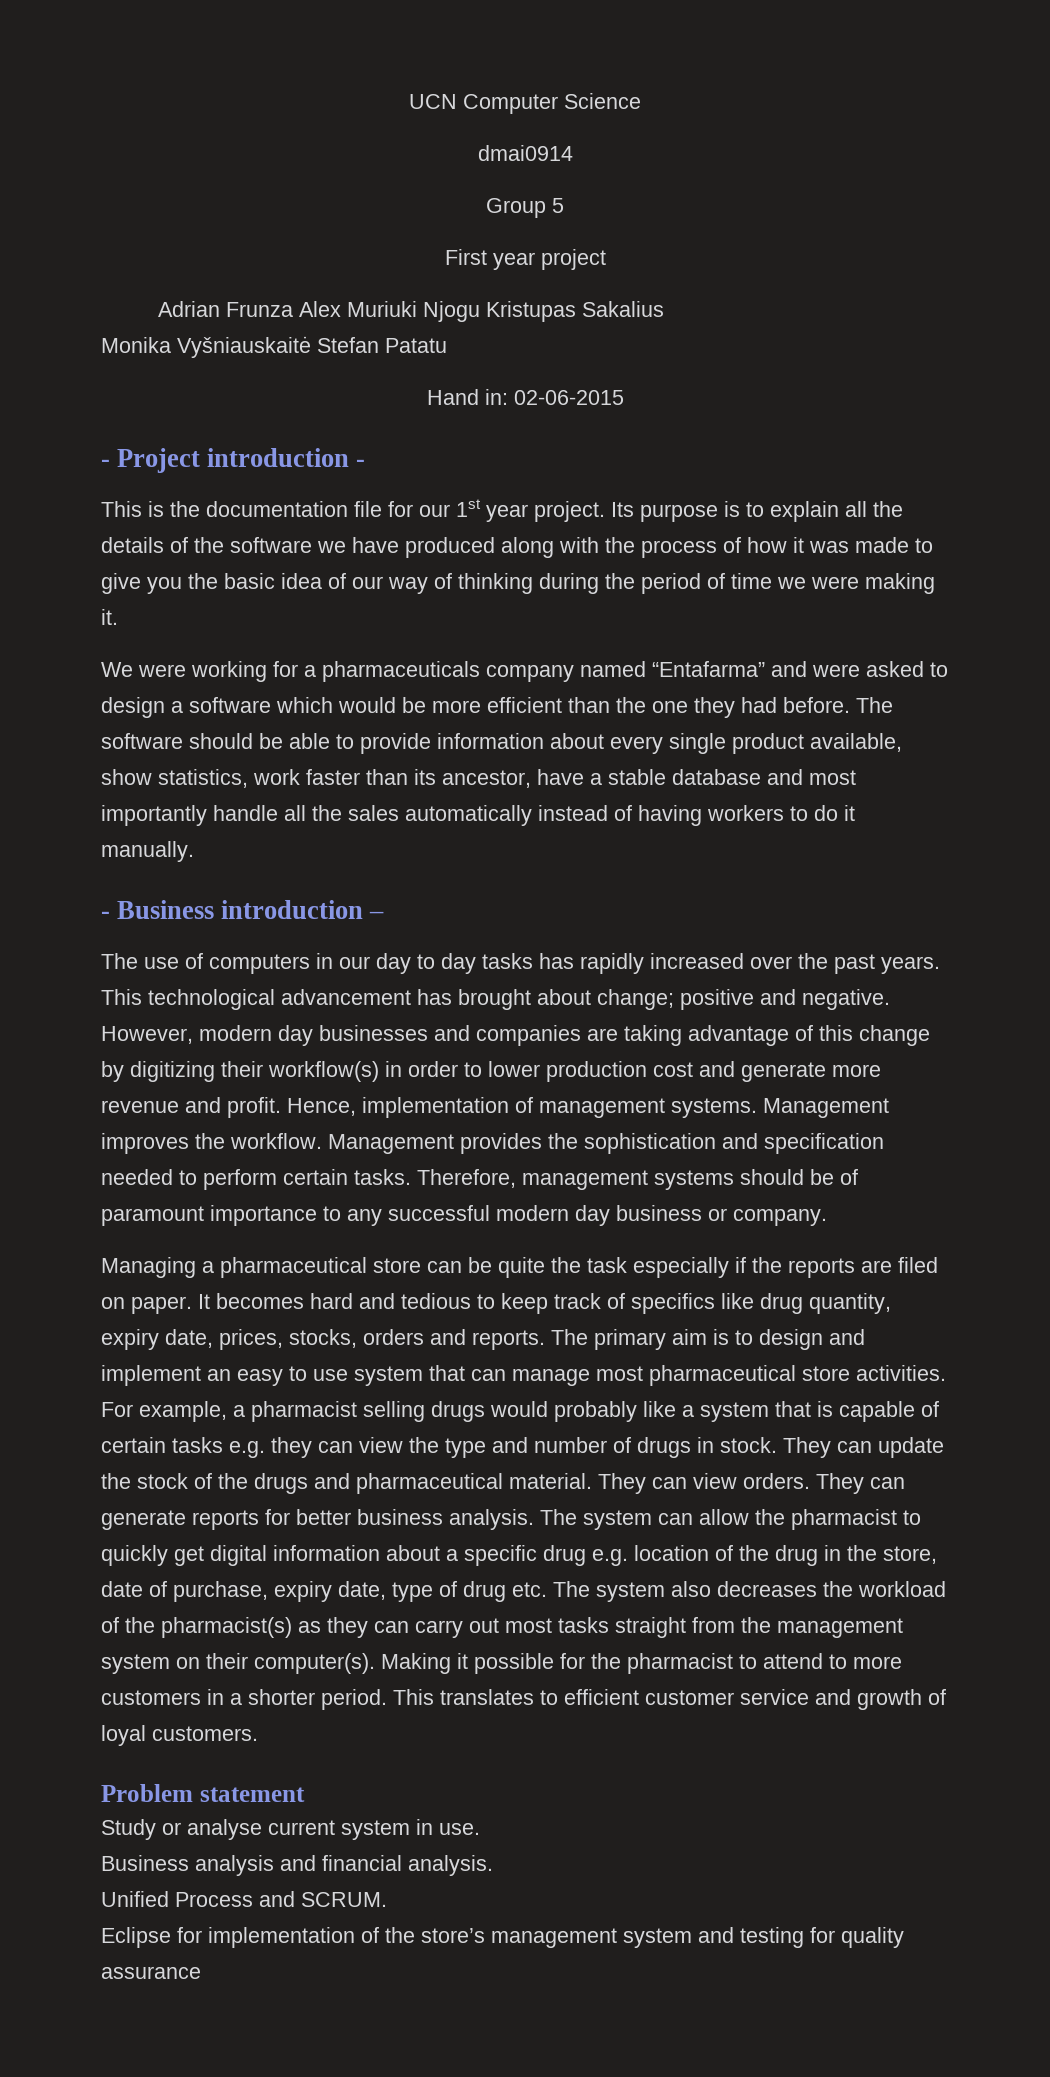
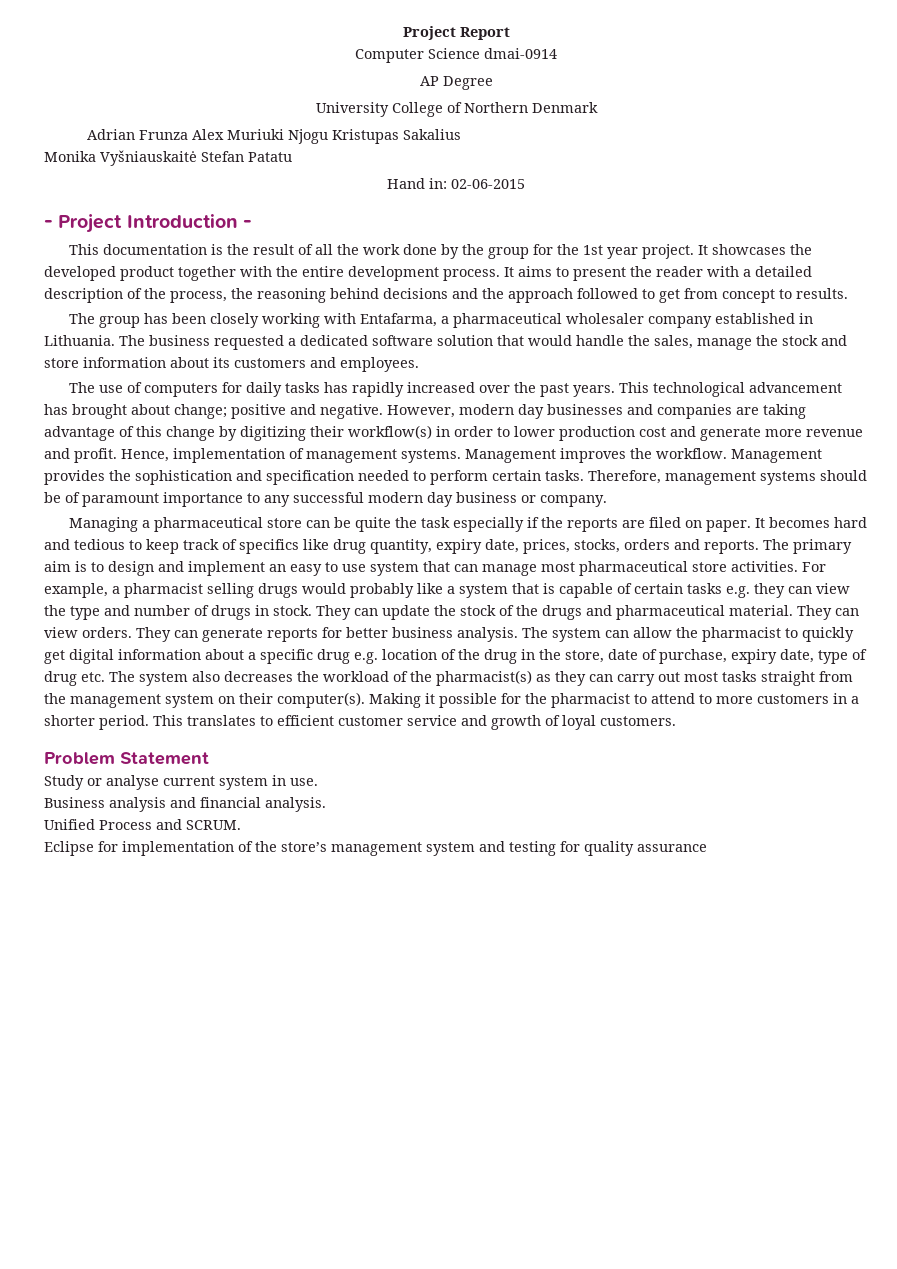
[409,94,457,109] UCN -> [402,26,510,40] Project Report //
[477,145,573,161] [486,198,564,218] [444,249,606,270] // dmai0914 // Group 5 // First year project -> [484,48,557,59] [419,76,493,90] [315,102,598,117] dmai-0914 // AP Degree // University College of Northern Denmark
[207,448,350,467] introduction -> [126,214,238,228] Introduction
(142, 509) none -> [102,244,207,255] documentation
[206,499,903,522] [101,537,933,558] [101,573,935,594] [101,609,118,625] [101,661,948,682] [101,697,893,718] [101,733,902,754] [101,769,856,788] [101,805,855,826] [101,841,194,862] [101,900,385,919] documentation file for our 1st year project. Its purpose is to explain all the details of the software we have produced along with the process of how it was made to give you the basic idea of our way of thinking during the period of time we were making it. // We were working for a pharmaceuticals company named “Entafarma” and were asked to design a software which would be more efficient than the one they had before. The software should be able to provide information about every single product available, show statistics, work faster than its ancestor, have a stable database and most importantly handle all the sales automatically instead of having workers to do it manually. // - Business introduction – -> [252,244,812,259] [44,266,812,281] [44,288,848,303] [68,313,813,328] [44,335,847,350] [44,357,419,372] result of all the work done by the group for the 1st year project. It showcases the developed product together with the entire development process. It aims to present the reader with a detailed description of the process, the reasoning behind decisions and the approach followed to get from concept to results. // The group has been closely working with Entafarma, a pharmaceutical wholesaler company established in Lithuania. The business requested a dedicated software solution that would handle the sales, manage the stock and store information about its customers and employees.
[316,953,476,974] in our day to day -> [221,382,282,397] for daily
[199,1787,305,1802] statement -> [120,752,209,765] Statement

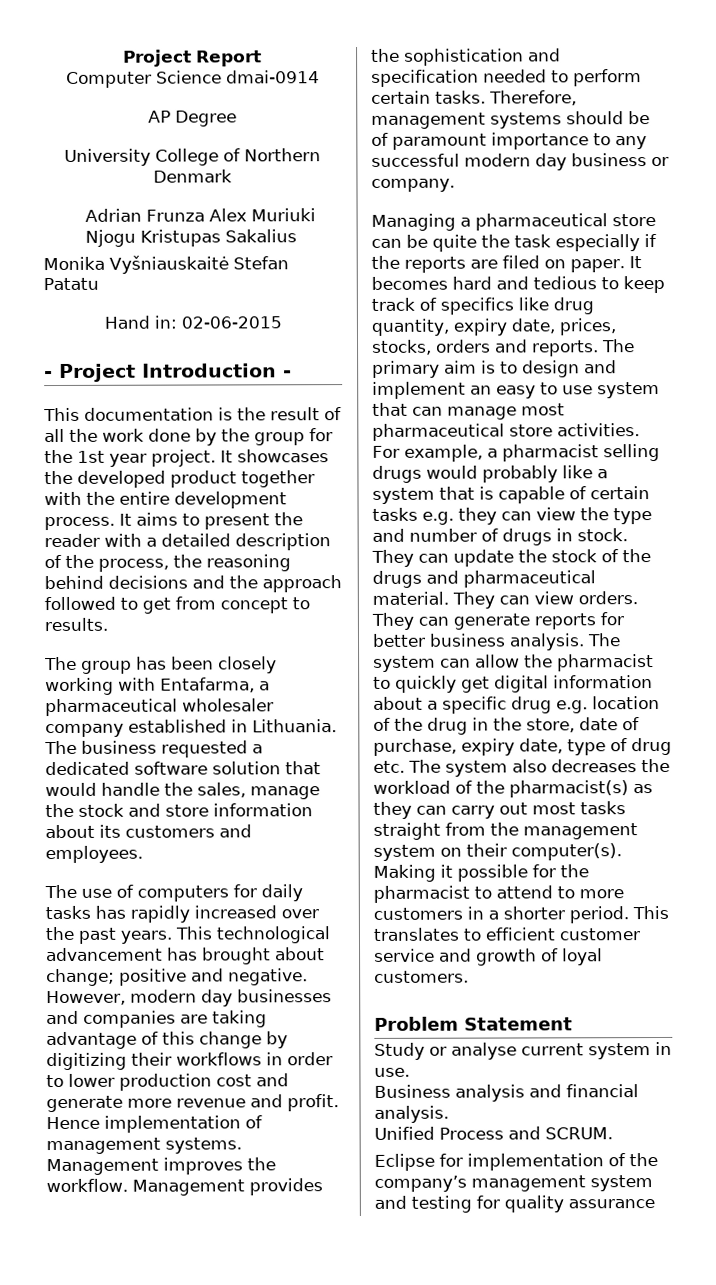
[348,425,432,439] workflow(s) -> [176,1052,262,1066] workflows
[121,449,169,462] Hence, -> [46,1116,100,1130] Hence
[281,842,327,852] store’s -> [374,1175,467,1192] company’s

